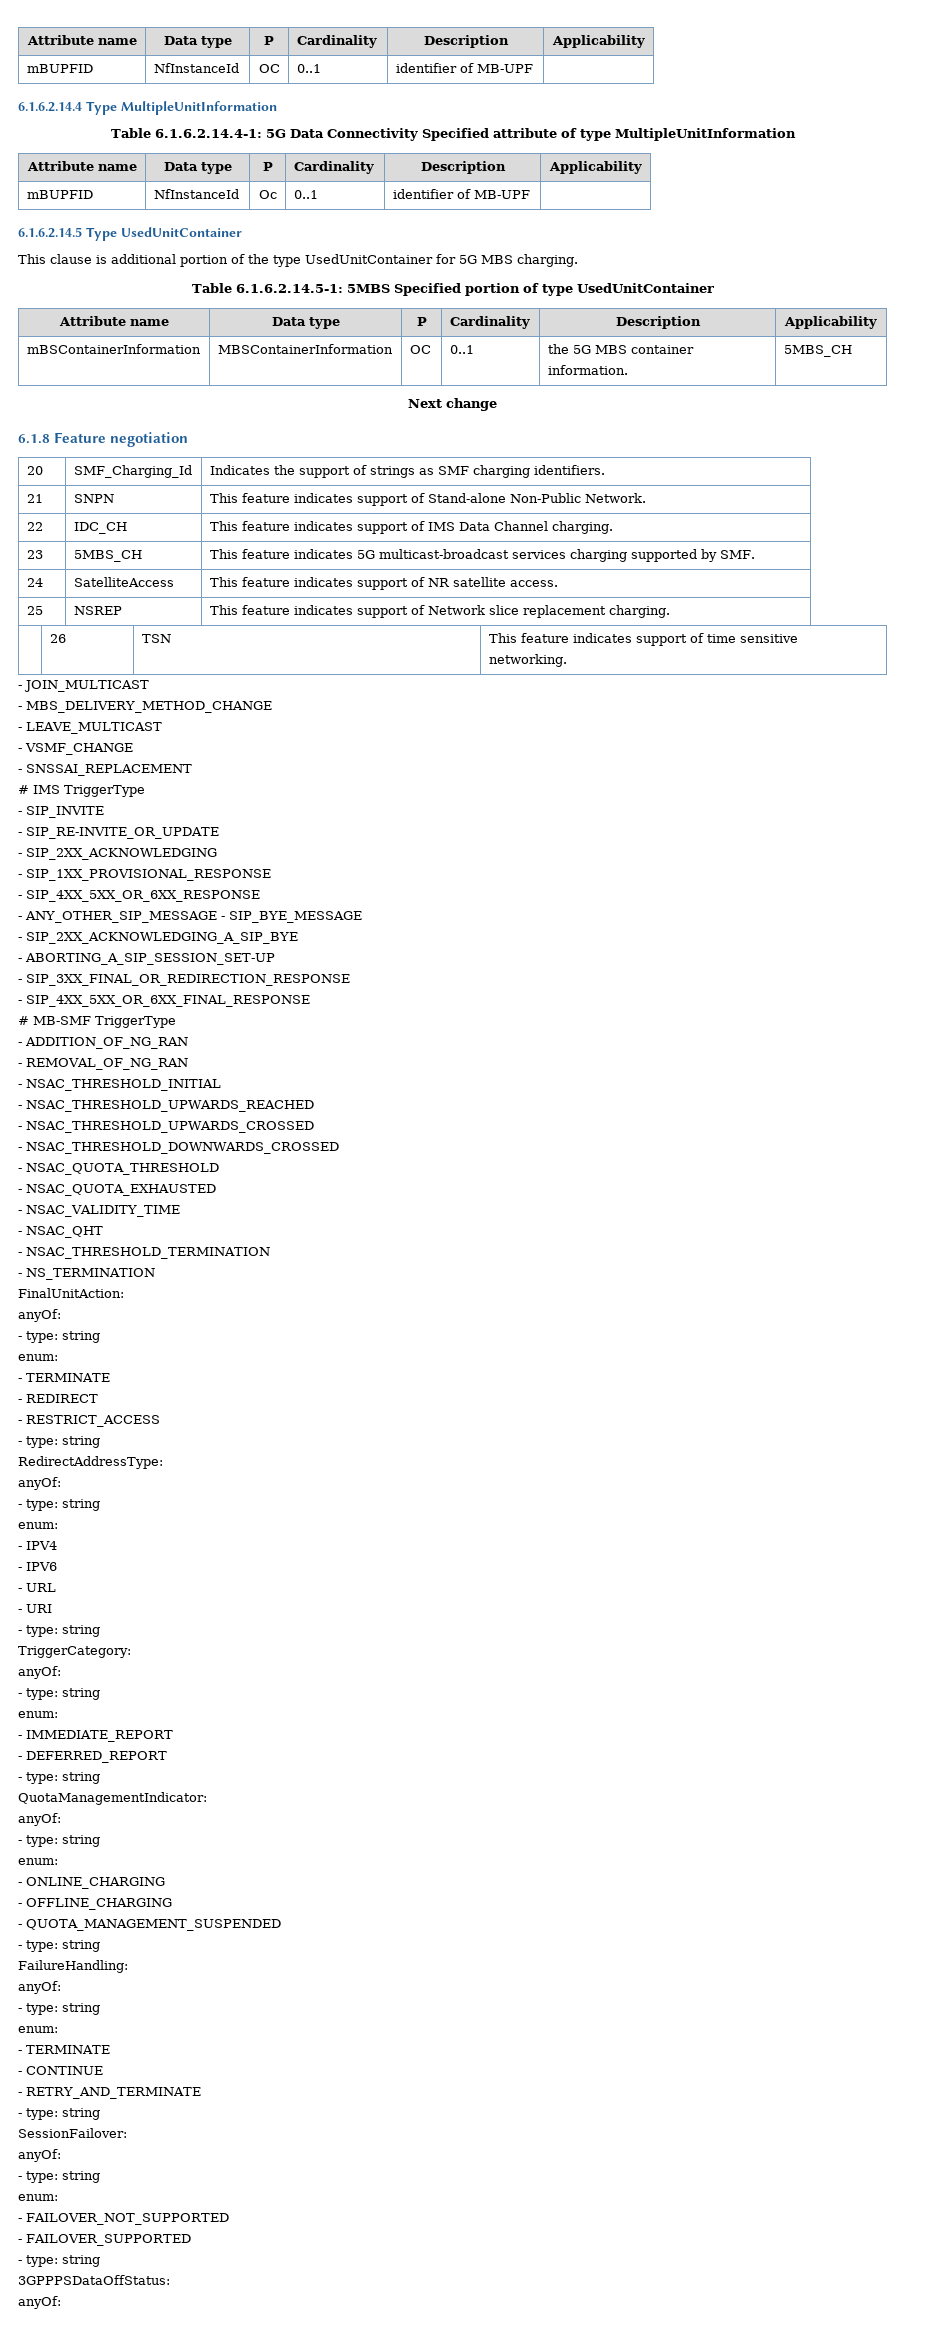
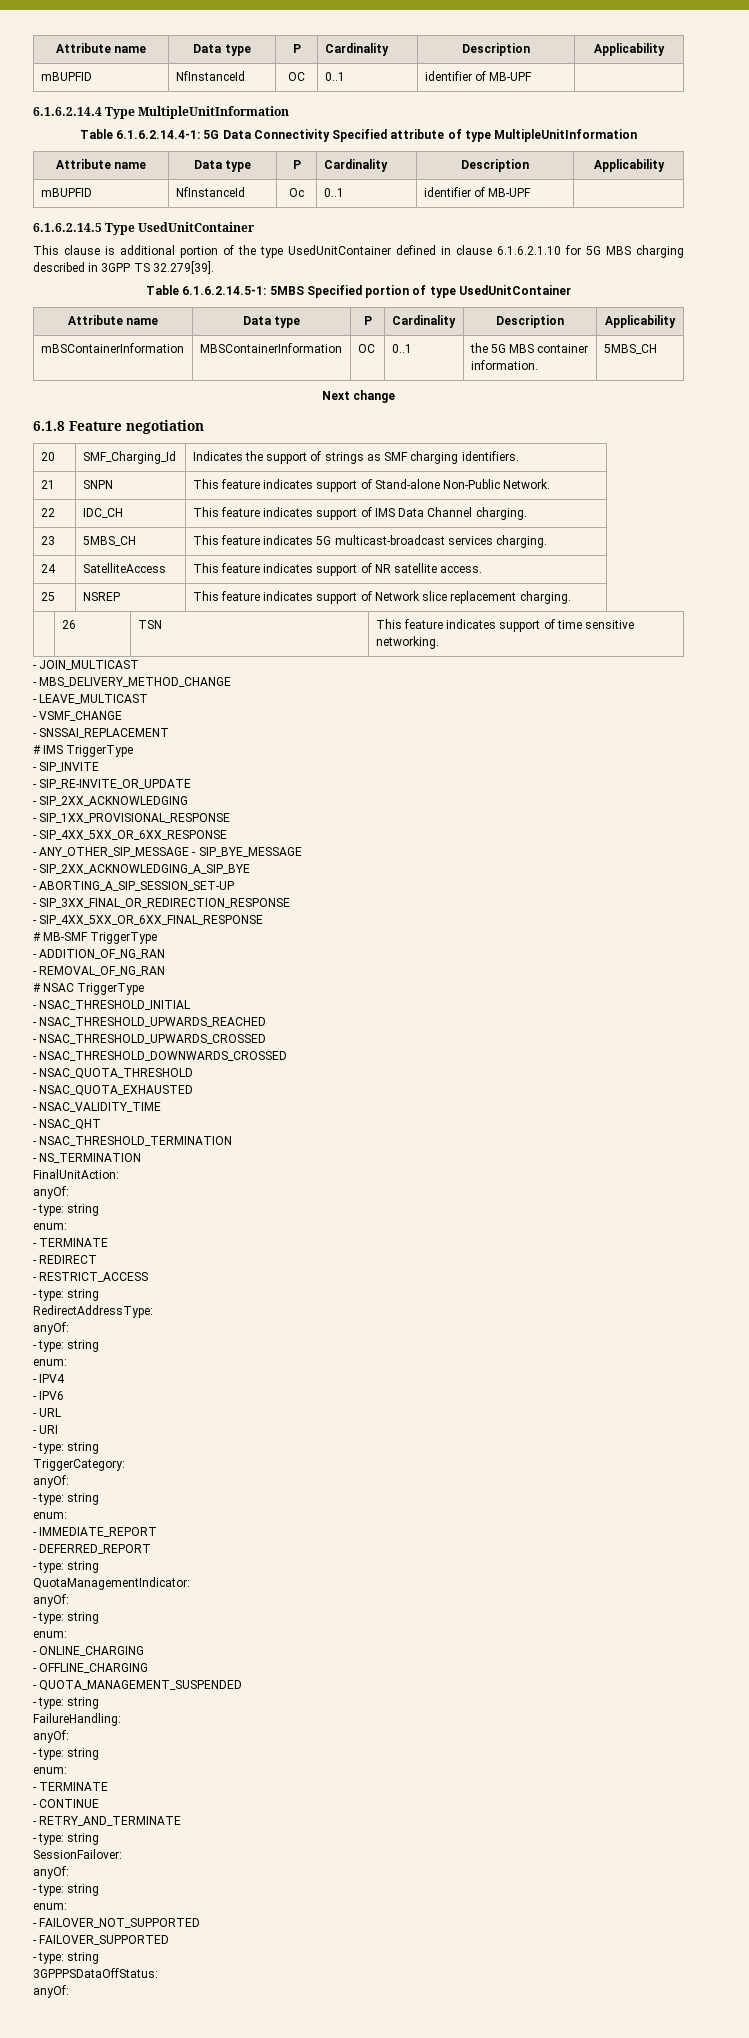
[436,254,578,267] for 5G MBS charging. -> [396,245,684,258] [33,261,214,274] defined in clause 6.1.6.2.1.10 for 5G MBS charging described in 3GPP TS 32.279[39].
[569,549,755,562] charging supported by SMF. -> [496,535,548,548] charging.
(188, 1064) none -> [33,983,145,995] // # NSAC TriggerType

